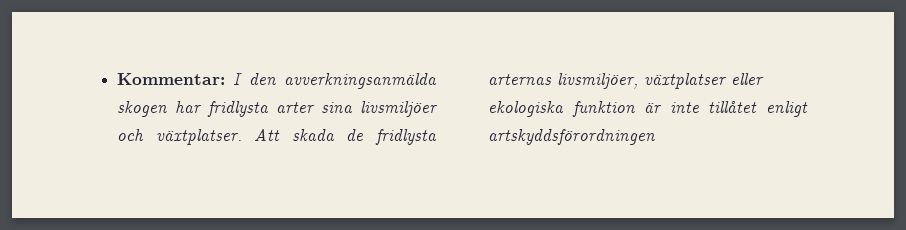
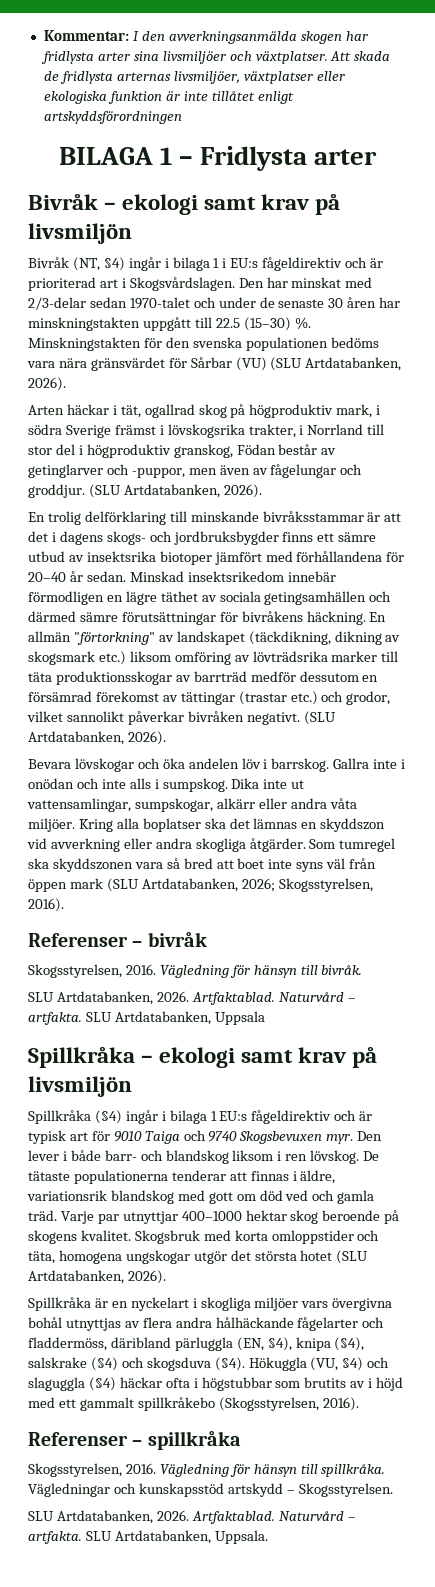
(656, 137) none -> [58,146,378,171] [28,193,341,215] [28,223,132,244] [28,257,384,271] [28,277,373,291] [28,297,401,310] [28,317,311,331] [28,337,379,351] [27,357,402,371] [28,377,66,391] [28,404,381,418] [28,424,385,438] [28,444,337,458] [28,464,363,478] [28,484,262,498] [28,511,402,525] [28,531,377,545] [28,551,405,565] [28,571,336,582] [28,591,392,605] [28,611,387,625] [28,631,401,645] [28,651,399,665] [28,671,379,685] [28,691,391,705] [27,711,336,725] [28,731,166,745] [28,758,406,772] [28,778,305,792] [27,798,357,812] [28,818,386,832] [27,838,396,852] [28,858,377,872] [28,878,373,892] [28,898,64,912] [28,932,207,947] [28,964,363,978] [28,991,356,1005] [28,1011,265,1025] [28,1046,378,1068] [28,1076,132,1097] [28,1110,373,1124] [28,1130,383,1144] [28,1150,380,1164] [28,1170,336,1184] [27,1190,375,1204] [28,1210,400,1224] [28,1230,380,1244] [28,1250,369,1264] [28,1270,166,1284] [28,1297,393,1311] [28,1317,385,1331] [28,1337,365,1351] [28,1357,390,1371] [28,1377,404,1391] [28,1397,359,1411] [28,1431,241,1450] [28,1463,386,1477] [28,1483,393,1497] [28,1510,356,1524] [28,1530,268,1544] // BILAGA 1 – Fridlysta arter // Bivråk – ekologi samt krav på livsmiljön // Bivråk (NT, §4) ingår i bilaga 1 i EU:s fågeldirektiv och är prioriterad art i Skogsvårdslagen. Den har minskat med 2/3-delar sedan 1970-talet och under de senaste 30 åren har minskningstakten uppgått till 22.5 (15–30) %. Minskningstakten för den svenska populationen bedöms vara nära gränsvärdet för Sårbar (VU) (SLU Artdatabanken, 2026). // Arten häckar i tät, ogallrad skog på högproduktiv mark, i södra Sverige främst i lövskogsrika trakter, i Norrland till stor del i högproduktiv granskog, Födan består av getinglarver och -puppor, men även av fågelungar och groddjur. (SLU Artdatabanken, 2026). // En trolig delförklaring till minskande bivråksstammar är att det i dagens skogs- och jordbruksbygder finns ett sämre utbud av insektsrika biotoper jämfört med förhållandena för 20–40 år sedan. Minskad insektsrikedom innebär förmodligen en lägre täthet av sociala getingsamhällen och därmed sämre förutsättningar för bivråkens häckning. En allmän "förtorkning" av landskapet (täckdikning, dikning av skogsmark etc.) liksom omföring av lövträdsrika marker till täta produktionsskogar av barrträd medför dessutom en försämrad förekomst av tättingar (trastar etc.) och grodor, vilket sannolikt påverkar bivråken negativt. (SLU Artdatabanken, 2026). // Bevara lövskogar och öka andelen löv i barrskog. Gallra inte i onödan och inte alls i sumpskog. Dika inte ut vattensamlingar, sumpskogar, alkärr eller andra våta miljöer. Kring alla boplatser ska det lämnas en skyddszon vid avverkning eller andra skogliga åtgärder. Som tumregel ska skyddszonen vara så bred att boet inte syns väl från öppen mark (SLU Artdatabanken, 2026; Skogsstyrelsen, 2016). // Referenser – bivråk // Skogsstyrelsen, 2016. Vägledning för hänsyn till bivråk. // SLU Artdatabanken, 2026. Artfaktablad. Naturvård – artfakta. SLU Artdatabanken, Uppsala // Spillkråka – ekologi samt krav på livsmiljön // Spillkråka (§4) ingår i bilaga 1 EU:s fågeldirektiv och är typisk art för 9010 Taiga och 9740 Skogsbevuxen myr. Den lever i både barr- och blandskog liksom i ren lövskog. De tätaste populationerna tenderar att finnas i äldre, variationsrik blandskog med gott om död ved och gamla träd. Varje par utnyttjar 400–1000 hektar skog beroende på skogens kvalitet. Skogsbruk med korta omloppstider och täta, homogena ungskogar utgör det största hotet (SLU Artdatabanken, 2026). // Spillkråka är en nyckelart i skogliga miljöer vars övergivna bohål utnyttjas av flera andra hålhäckande fågelarter och fladdermöss, däribland pärluggla (EN, §4), knipa (§4), salskrake (§4) och skogsduva (§4). Hökuggla (VU, §4) och slaguggla (§4) häckar ofta i högstubbar som brutits av i höjd med ett gammalt spillkråkebo (Skogsstyrelsen, 2016). // Referenser – spillkråka // Skogsstyrelsen, 2016. Vägledning för hänsyn till spillkråka. Vägledningar och kunskapsstöd artskydd – Skogsstyrelsen. // SLU Artdatabanken, 2026. Artfaktablad. Naturvård – artfakta. SLU Artdatabanken, Uppsala.

